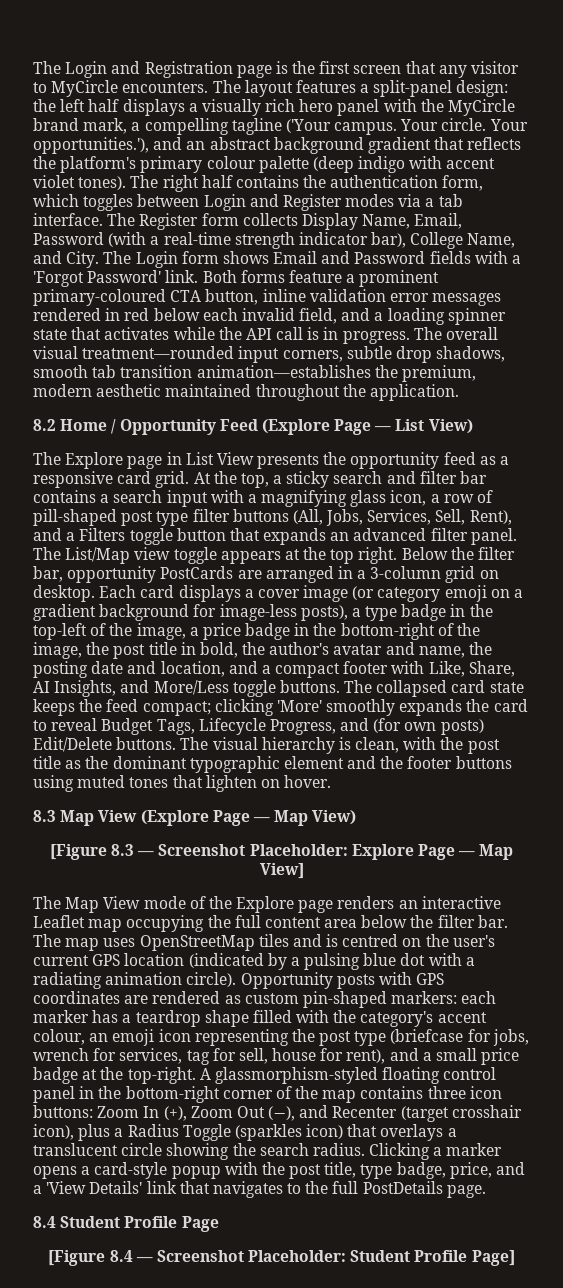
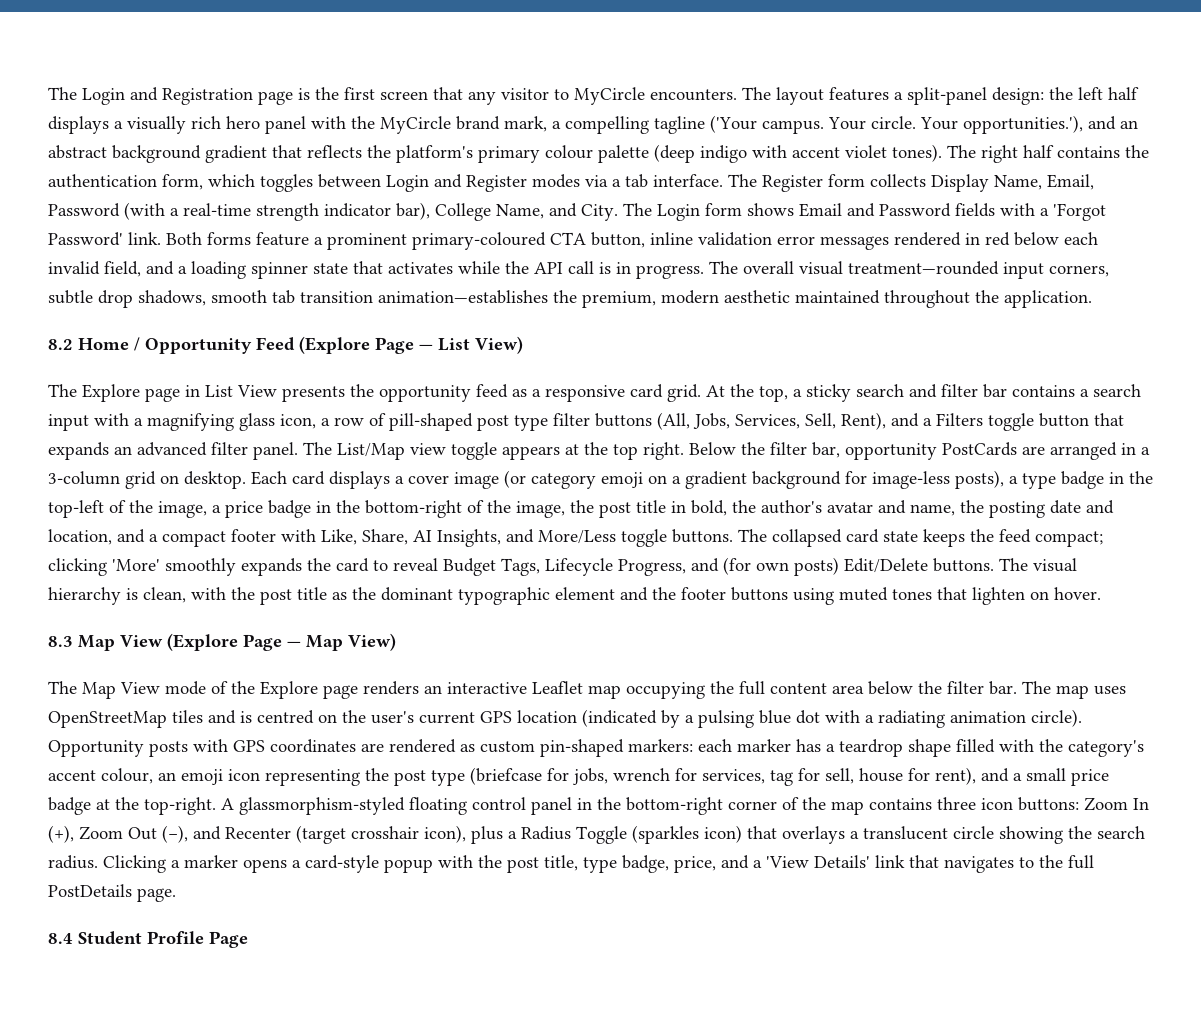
[49,844,514,860] [259,863,304,879] // [Figure 8.3 — Screenshot Placeholder: Explore Page — Map View] -> (396, 642) none
[48,1250,515,1266] // [Figure 8.4 — Screenshot Placeholder: Student Profile Page] -> (248, 939) none

